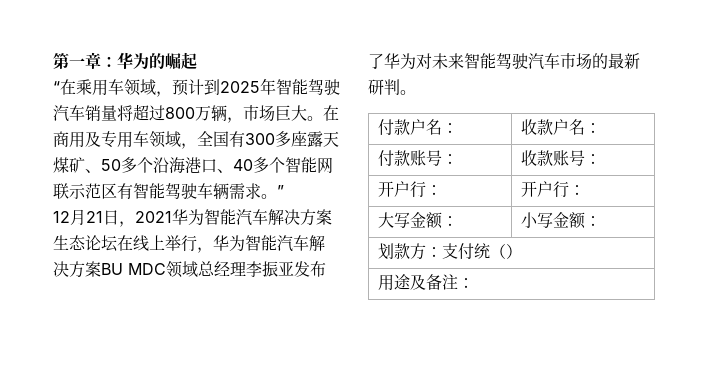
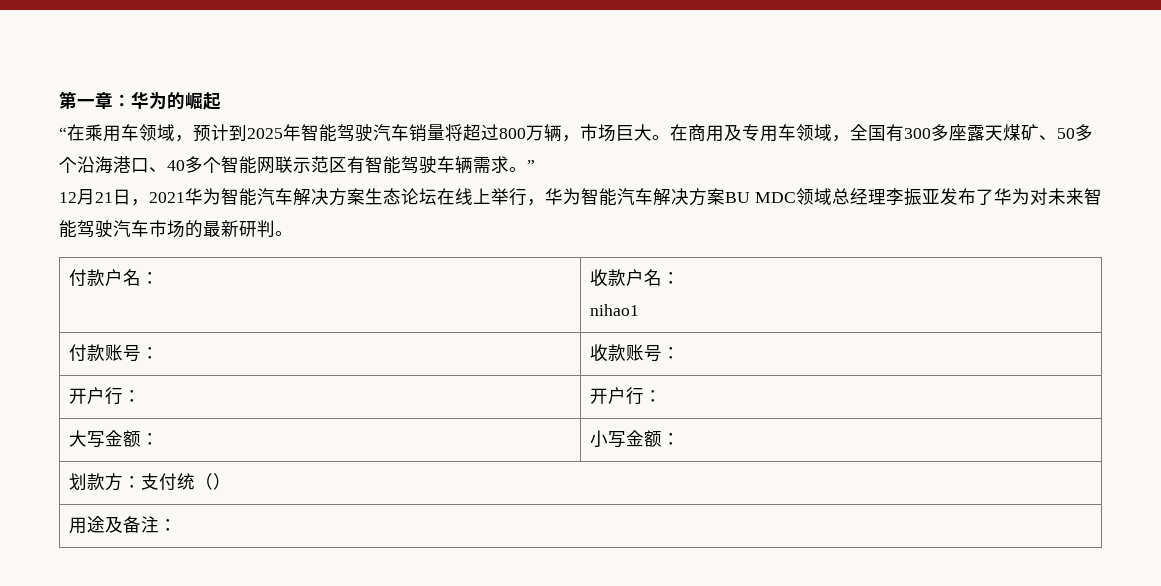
(601, 128) none -> [590,304,640,316] // nihao1

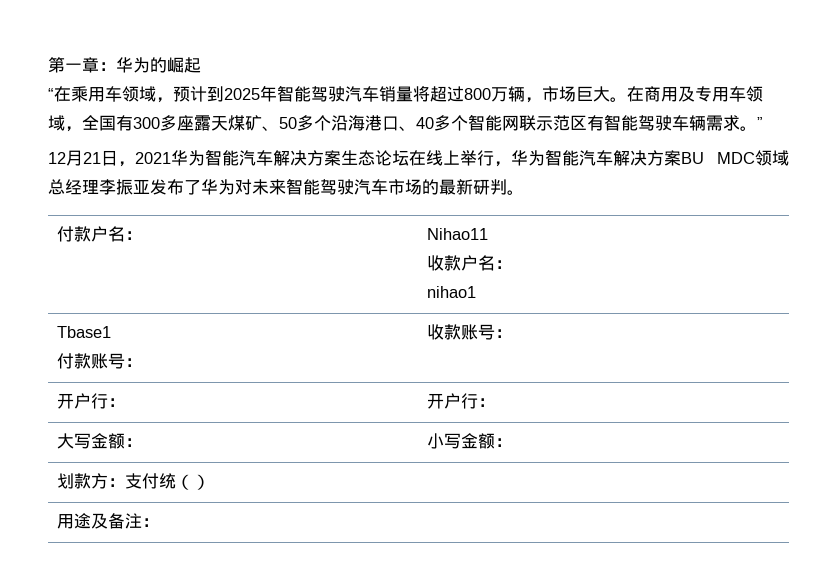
(160, 278) none -> [426,228,488,240] Nihao11 //
(640, 310) none -> [56,326,111,338] Tbase1 //

